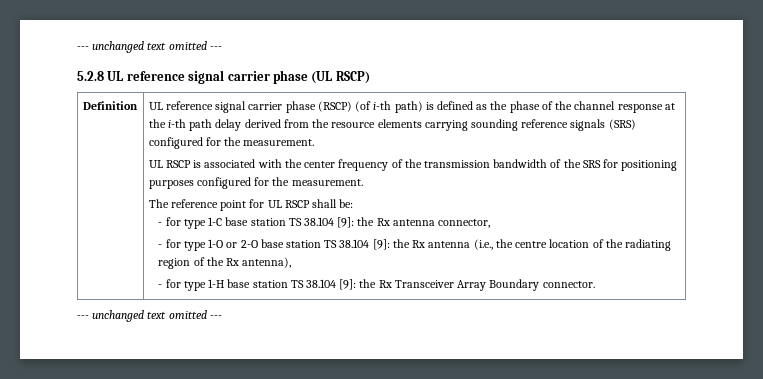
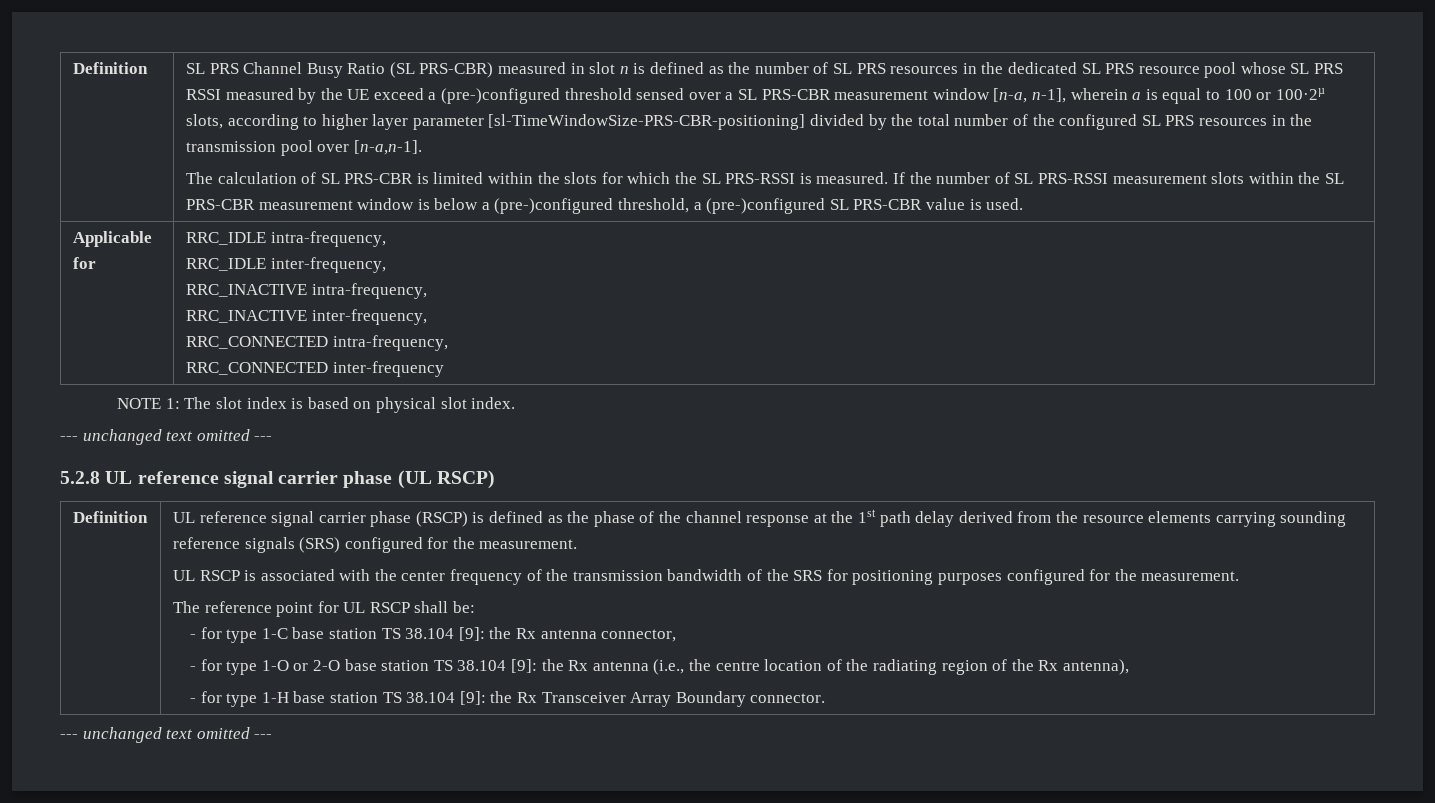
(77, 48) none -> [72,62,148,74] [185,62,1344,78] [185,88,1325,104] [185,114,1313,130] [185,140,422,156] [185,172,1344,184] [185,198,1024,214] [72,231,152,247] [72,257,96,269] [185,231,386,247] [185,257,386,273] [185,283,427,299] [185,309,427,325] [185,335,448,351] [185,361,444,377] [117,397,516,413] Definition | SL PRS Channel Busy Ratio (SL PRS-CBR) measured in slot n is defined as the number of SL PRS resources in the dedicated SL PRS resource pool whose SL PRS RSSI measured by the UE exceed a (pre-)configured threshold sensed over a SL PRS-CBR measurement window [n-a, n-1], wherein a is equal to 100 or 100·2µ slots, according to higher layer parameter [sl-TimeWindowSize-PRS-CBR-positioning] divided by the total number of the configured SL PRS resources in the transmission pool over [n-a,n-1]. // The calculation of SL PRS-CBR is limited within the slots for which the SL PRS-RSSI is measured. If the number of SL PRS-RSSI measurement slots within the SL PRS-CBR measurement window is below a (pre-)configured threshold, a (pre-)configured SL PRS-CBR value is used. // Applicable for | RRC_IDLE intra-frequency, // RRC_IDLE inter-frequency, // RRC_INACTIVE intra-frequency, // RRC_INACTIVE inter-frequency, // RRC_CONNECTED intra-frequency, // RRC_CONNECTED inter-frequency // NOTE 1: The slot index is based on physical slot index. //
[355,101,423,113] (of i-th path) -> (468, 519) none
[167,119,186,128] i-th -> [857,509,876,523] 1st

